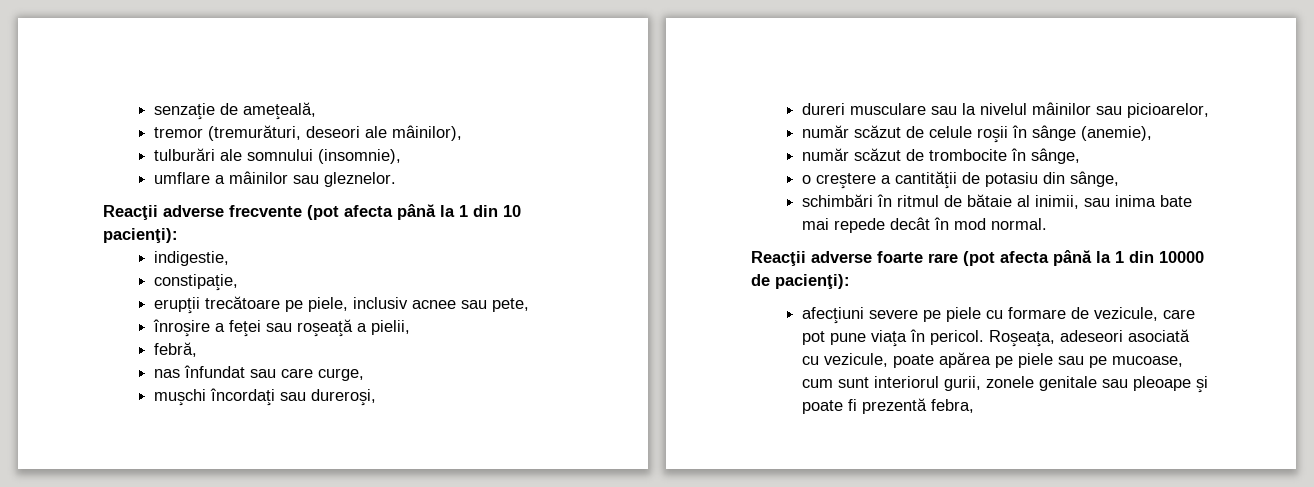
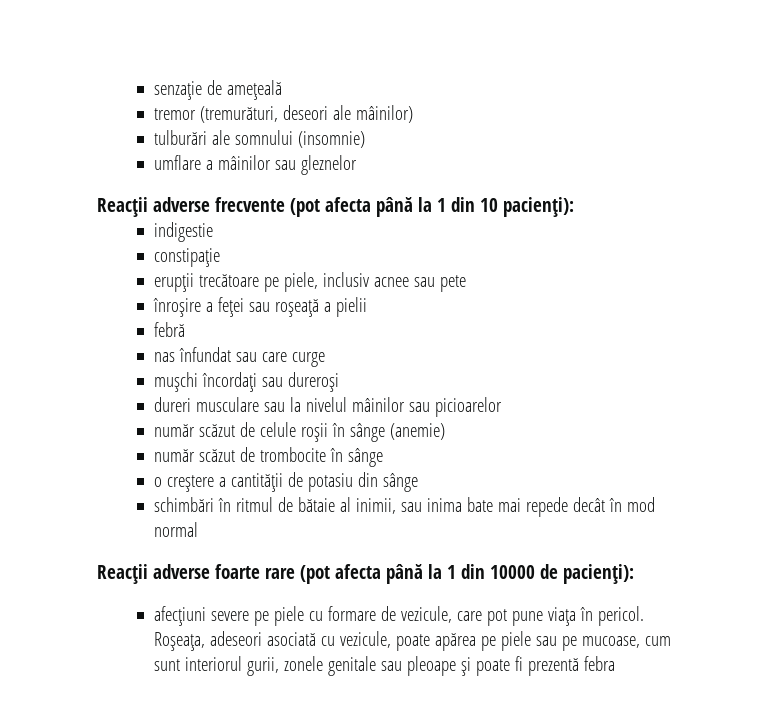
[243,102,317,120] ameţeală, -> [226,80,282,100] ameţeală
[392,125,463,141] mâinilor), -> [355,105,413,123] mâinilor)
[318,149,402,164] (insomnie), -> [297,131,365,148] (insomnie)
[324,172,397,187] gleznelor. -> [300,155,357,175] gleznelor
[154,251,230,266] [154,274,239,291] indigestie, // constipaţie, -> [153,222,213,242] [153,248,220,267] indigestie // constipaţie
[492,298,530,312] pete, -> [439,275,466,292] pete
[371,320,411,335] [154,342,198,357] pielii, // febră, -> [335,297,367,317] [153,322,185,337] pielii // febră
[318,368,365,381] curge, -> [291,352,325,367] curge
[311,389,377,406] dureroşi, -> [287,372,339,392] dureroşi
[1127,103,1210,118] picioarelor, -> [434,397,502,417] picioarelor
[1081,126,1153,141] (anemie), -> [389,423,445,440] (anemie)
[1031,148,1081,164] sânge, -> [347,448,383,467] sânge
[1070,171,1120,187] sânge, -> [382,473,418,492] sânge
[991,218,1048,230] normal. -> [153,522,198,537] normal
[931,399,975,413] febra, -> [583,656,615,671] febra

